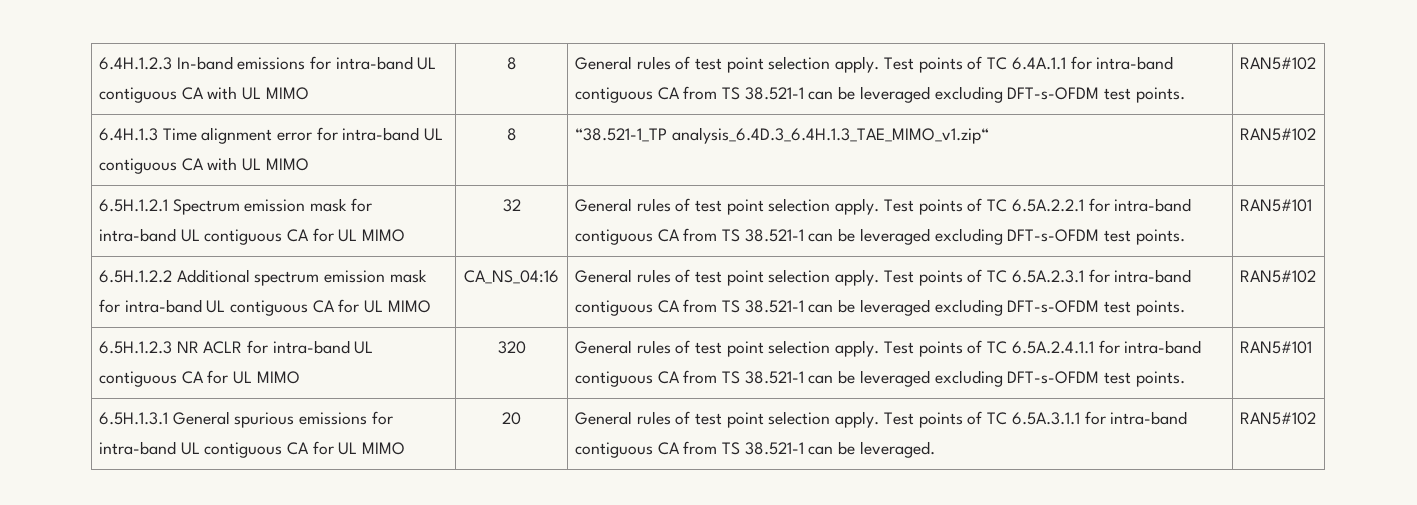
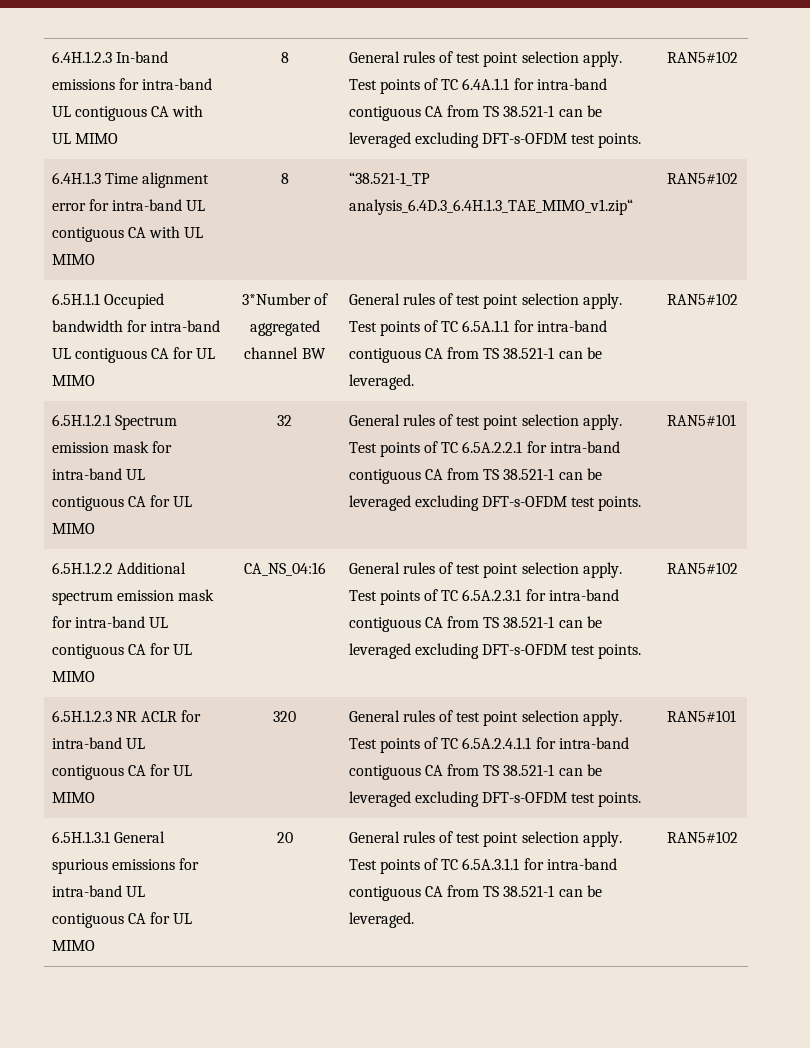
(1316, 134) none -> [51,293,164,309] [51,320,220,332] [51,347,216,363] [51,375,95,386] [241,293,329,305] [249,320,320,336] [244,347,326,359] [348,293,622,309] [348,320,607,336] [348,347,602,363] [348,374,414,390] [666,293,738,305] // 6.5H.1.1 Occupied bandwidth for intra-band UL contiguous CA for UL MIMO | 3*Number of aggregated channel BW | General rules of test point selection apply. Test points of TC 6.5A.1.1 for intra-band contiguous CA from TS 38.521-1 can be leveraged. | RAN5#102

